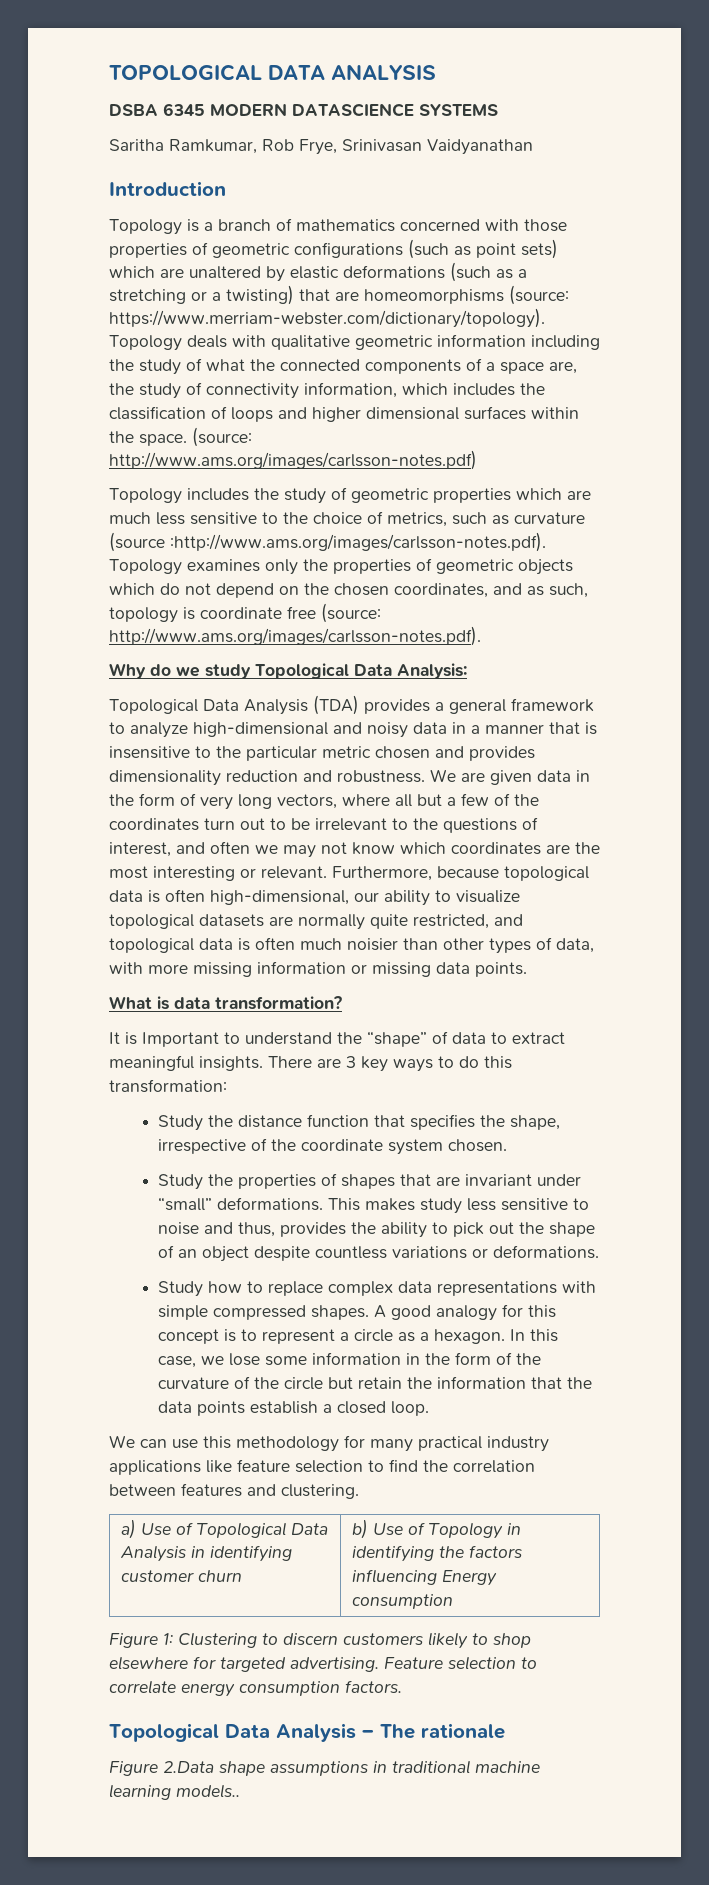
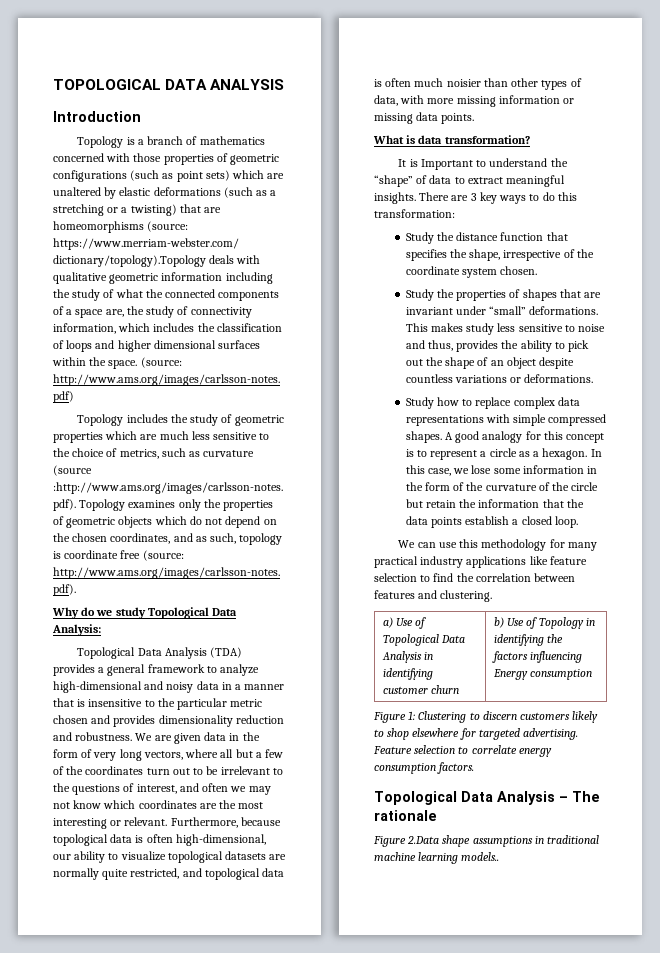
[109,103,498,117] [109,139,533,155] // DSBA 6345 MODERN DATASCIENCE SYSTEMS // Saritha Ramkumar, Rob Frye, Srinivasan Vaidyanathan -> (285, 84) none

